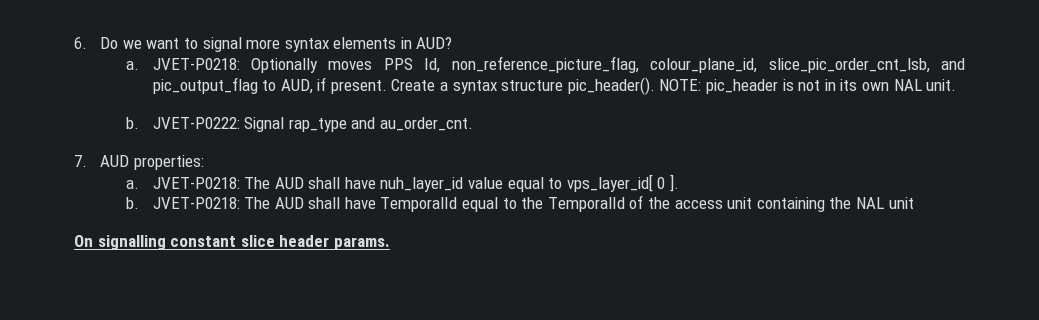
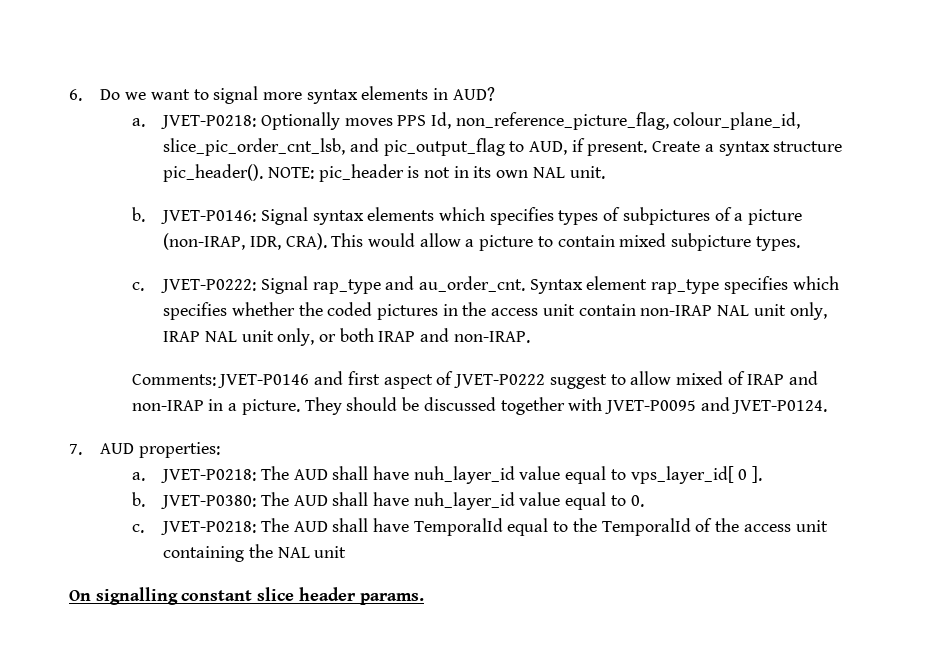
(140, 123) none -> [161,207,803,225] [163,233,800,251] [131,282,144,291] JVET-P0146: Signal syntax elements which specifies types of subpictures of a picture (non-IRAP, IDR, CRA). This would allow a picture to contain mixed subpicture types. // c.
(473, 124) none -> [529,276,839,294] [163,302,827,320] [163,328,530,346] [131,371,819,389] [131,397,828,415] Syntax element rap_type specifies which specifies whether the coded pictures in the access unit contain non-IRAP NAL unit only, IRAP NAL unit only, or both IRAP and non-IRAP. // Comments: JVET-P0146 and first aspect of JVET-P0222 suggest to allow mixed of IRAP and non-IRAP in a picture. They should be discussed together with JVET-P0095 and JVET-P0124.
(140, 203) none -> [161,492,644,510] [131,524,144,533] JVET-P0380: The AUD shall have nuh_layer_id value equal to 0. // c.

